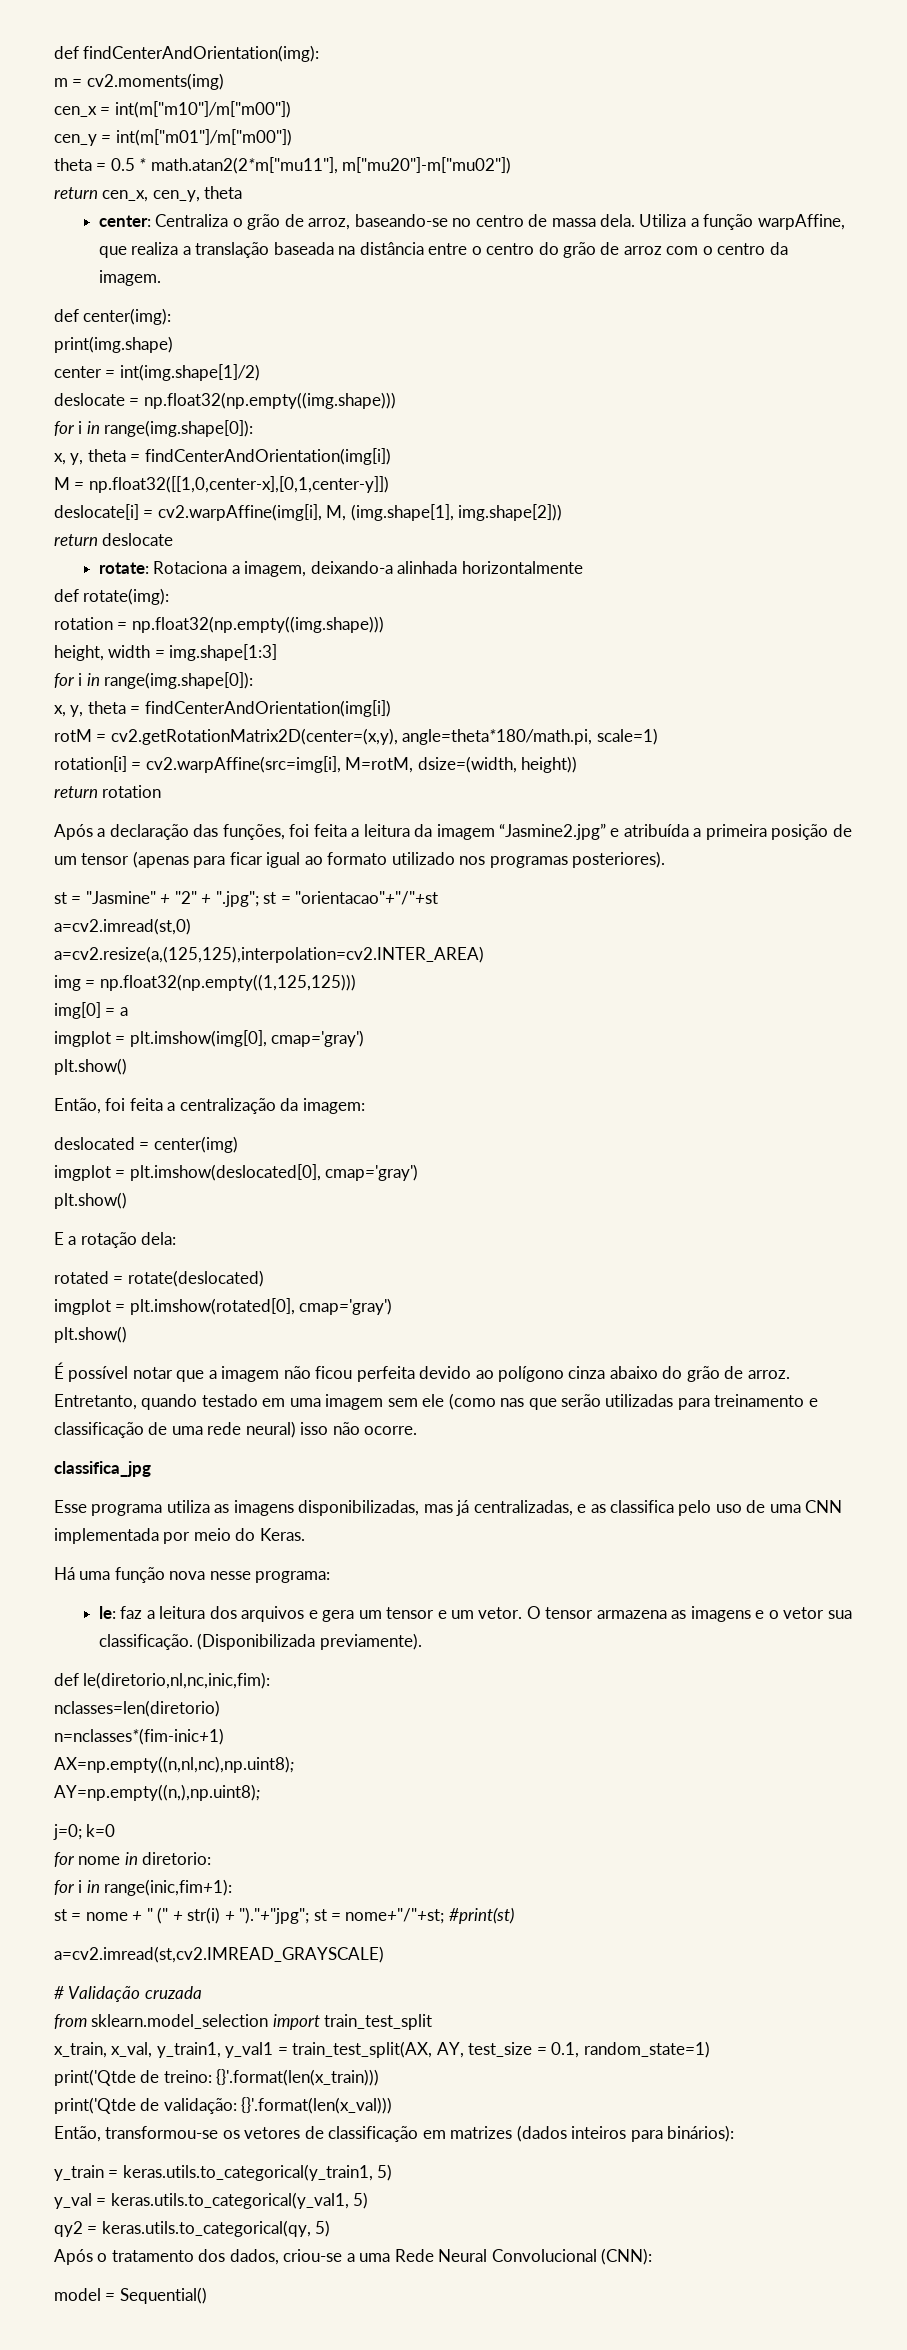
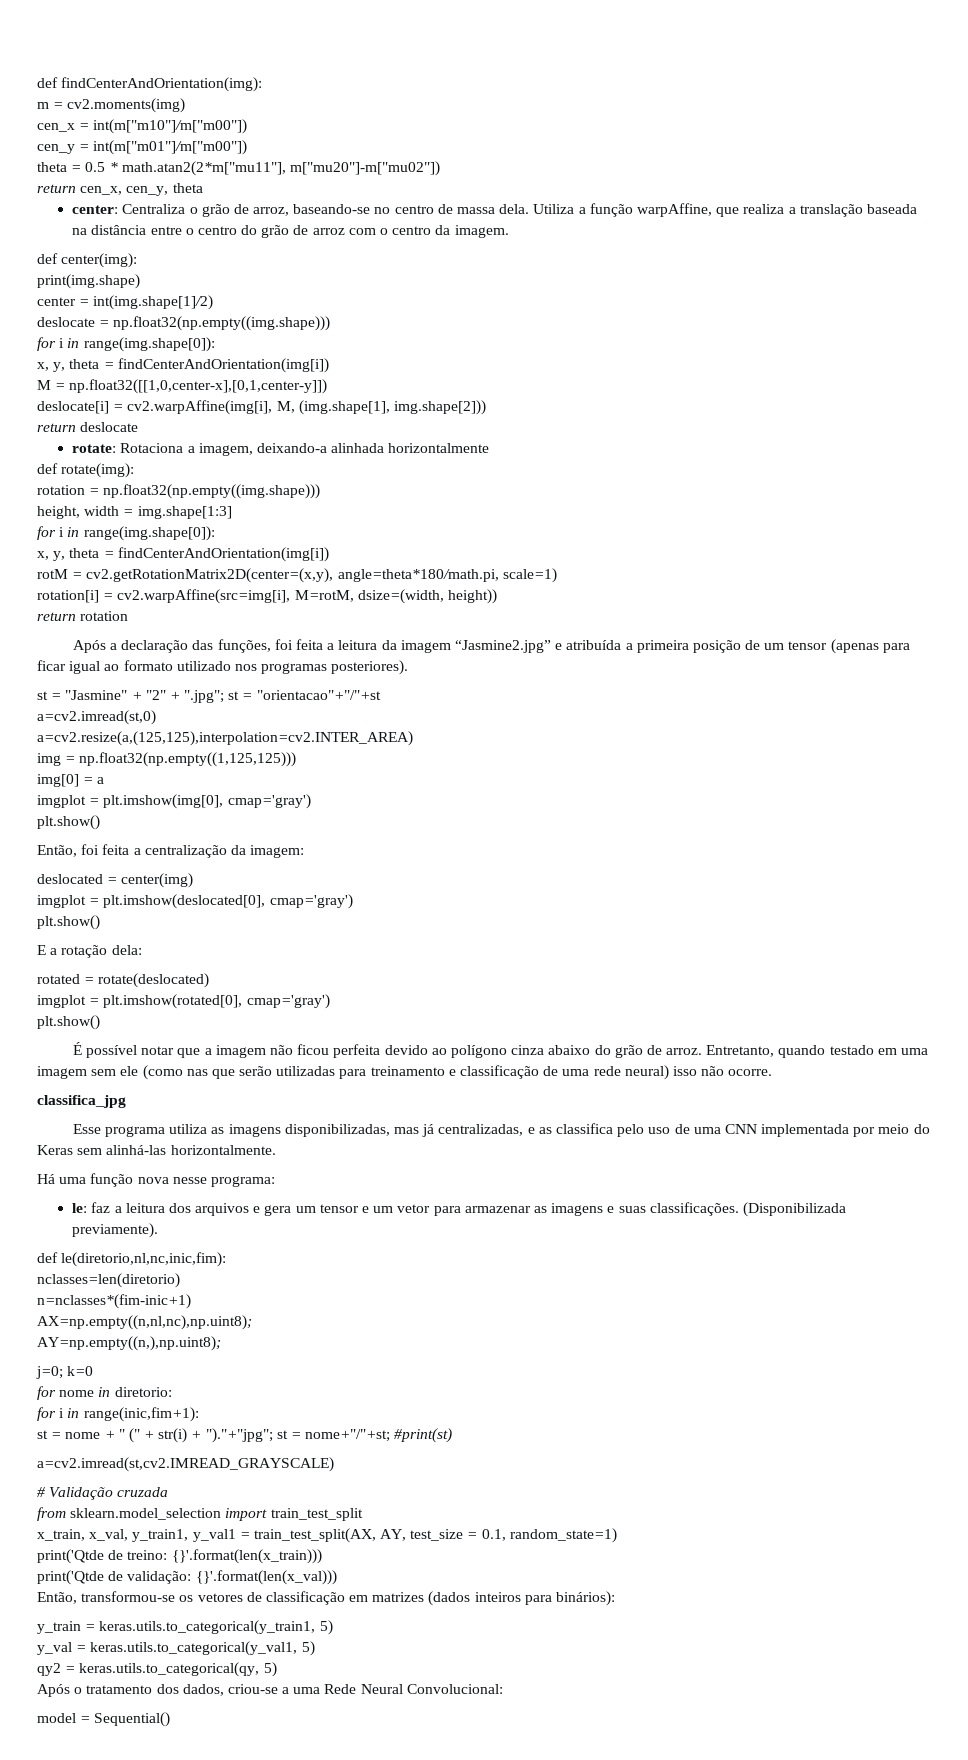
[259,1528,305,1541] Keras. -> [37,1145,276,1155] Keras sem alinhá-las horizontalmente.
[478,1606,852,1622] [98,1634,193,1650] vetor. O tensor armazena as imagens e o vetor sua classificação. -> [397,1202,739,1216] vetor para armazenar as imagens e suas classificações.
[491,2248,653,2265] Convolucional (CNN): -> [406,1684,503,1694] Convolucional:

